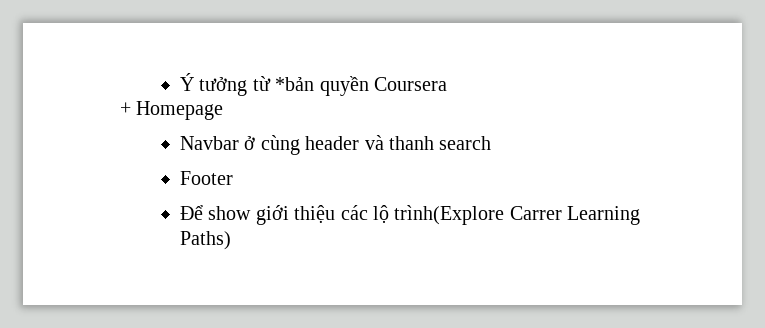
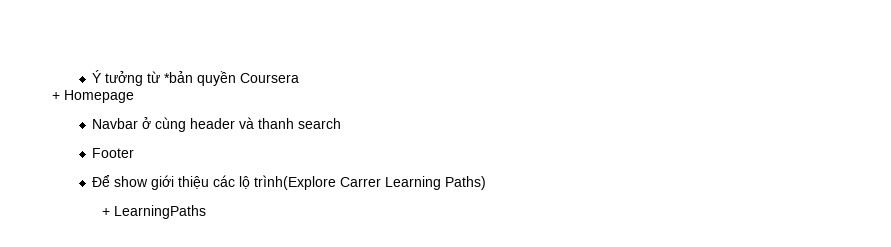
(231, 240) none -> [102,205,207,219] // + LearningPaths

